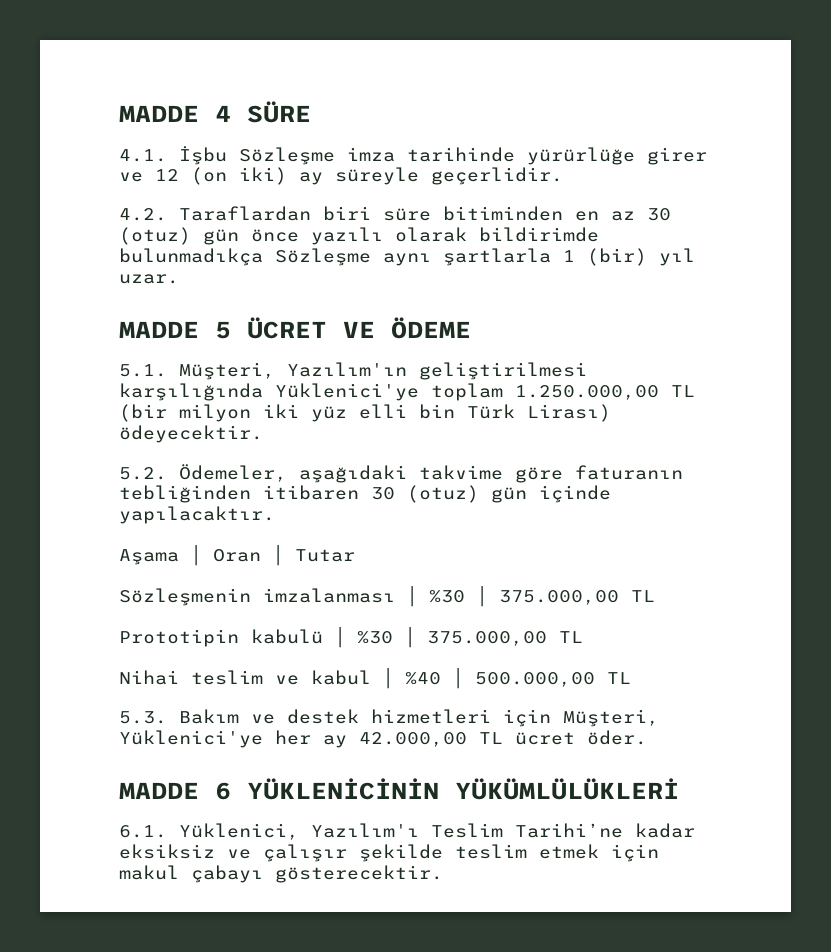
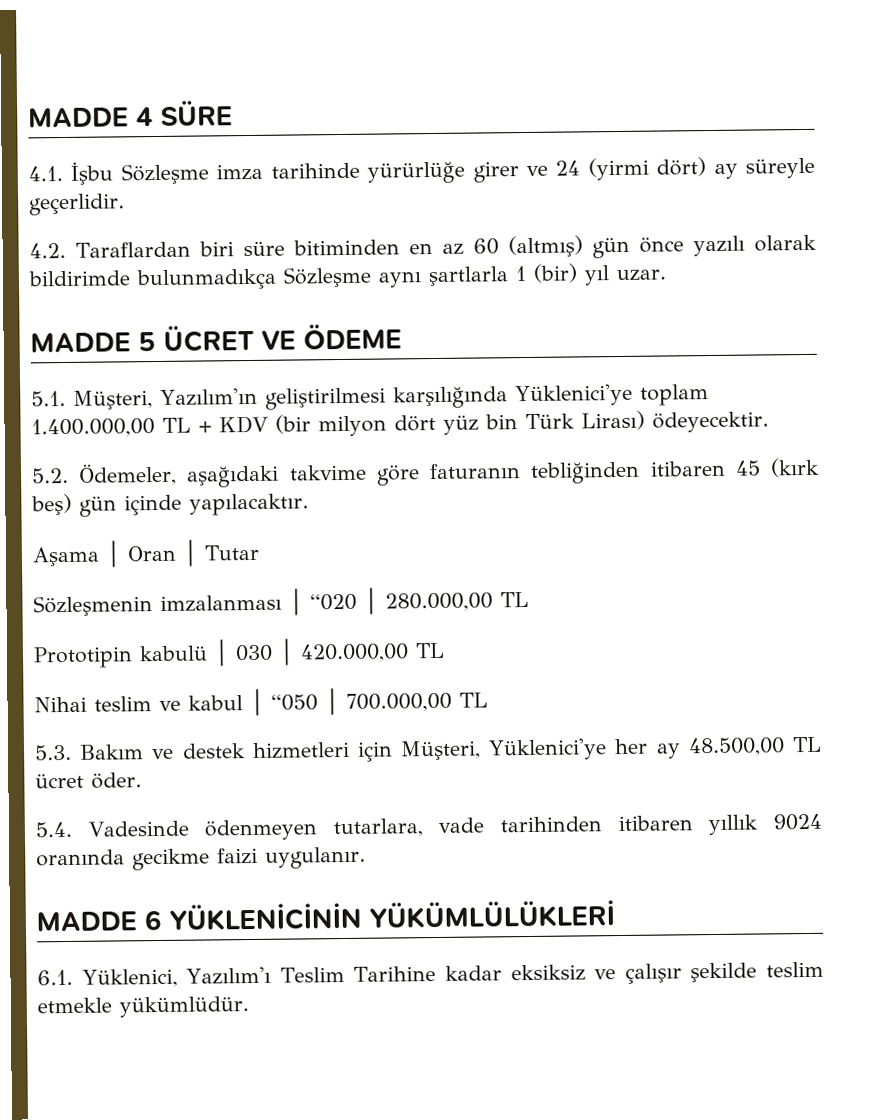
[155,167,287,185] 12 (on iki) -> [555,157,707,181] 24 (yirmi dört)
[647,208,671,221] [119,227,191,245] 30 (otuz) -> [472,235,583,258] 60 (altmış)
[515,385,695,400] [119,404,407,422] 1.250.000,00 TL (bir milyon iki yüz elli -> [31,414,479,438] 1.400.000,00 TL + KDV (bir milyon dört yüz
[371,485,479,503] 30 (otuz) -> [734,457,821,478] [31,493,72,516] 45 (kırk beş)
[429,586,619,607] %30 │ 375.000,00 -> [310,587,493,615] “020 │ 280.000,00
[357,627,547,648] %30 │ 375.000,00 -> [235,638,409,666] 030 │ 420.000,00
[405,668,595,689] %40 │ 500.000,00 -> [271,688,452,716] “050 │ 700.000,00
[359,732,467,747] 42.000,00 -> [687,737,785,757] 48.500,00
(647, 737) none -> [35,813,822,841] [36,846,366,871] // 5.4. Vadesinde ödenmeyen tutarlara, vade tarihinden itibaren yıllık 9024 oranında gecikme faizi uygulanır.
[515,823,623,838] Tarihi’ne -> [353,966,437,982] Tarihine
[539,844,659,862] [119,865,443,883] etmek için makul çabayı gösterecektir. -> [37,996,249,1018] etmekle yükümlüdür.

